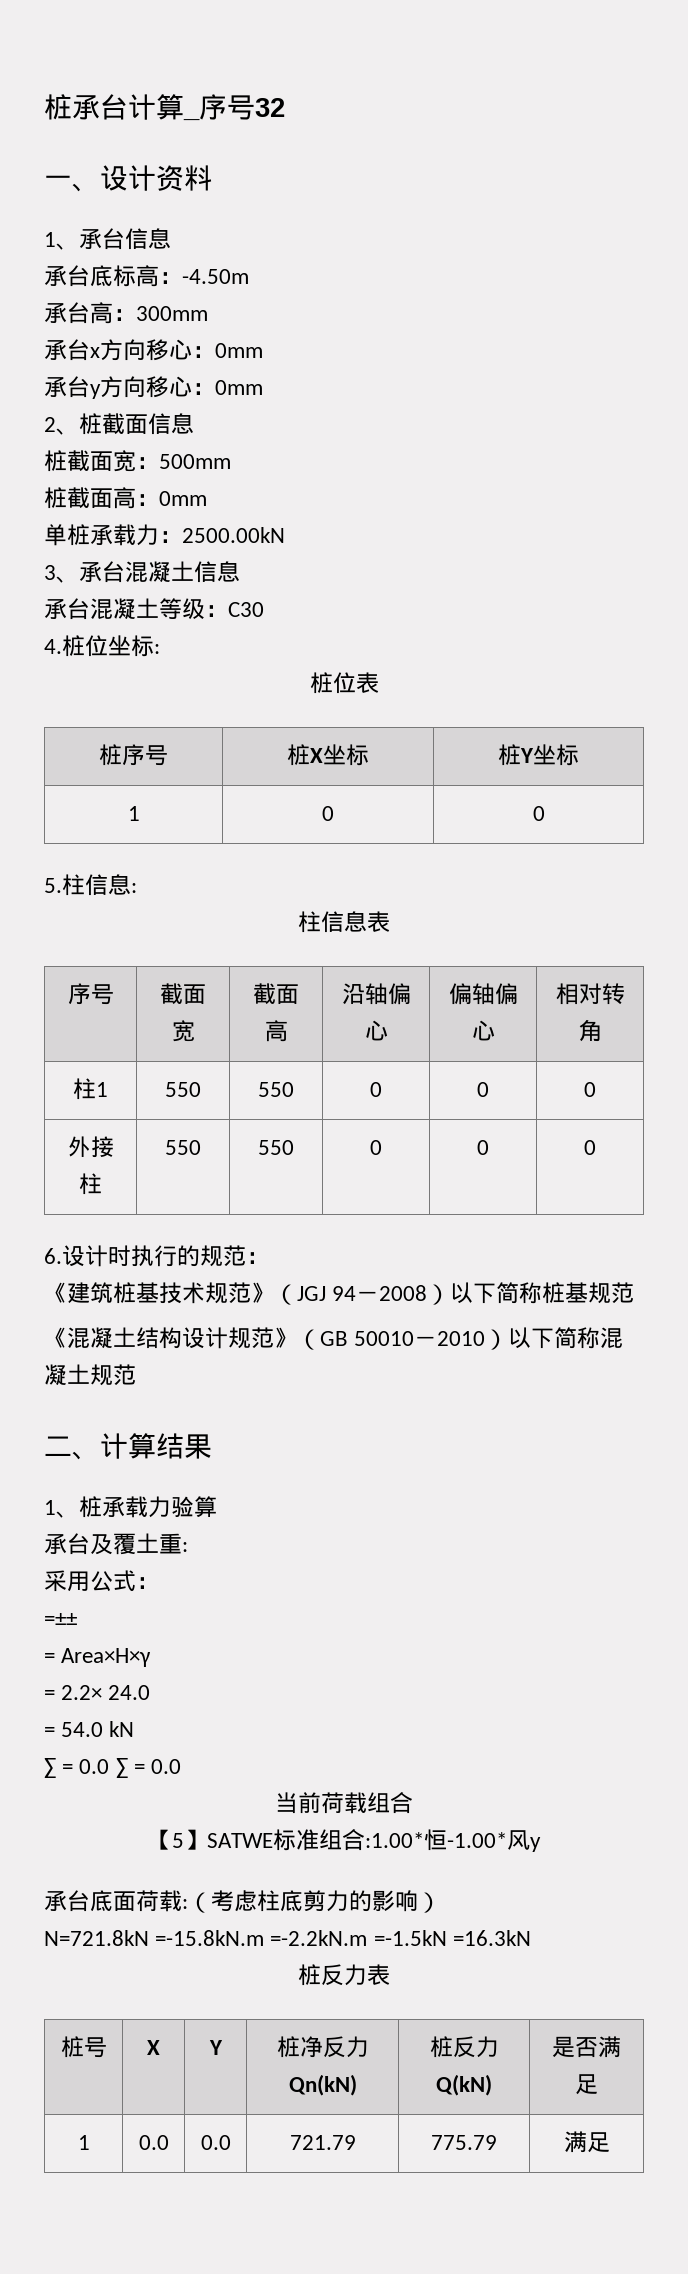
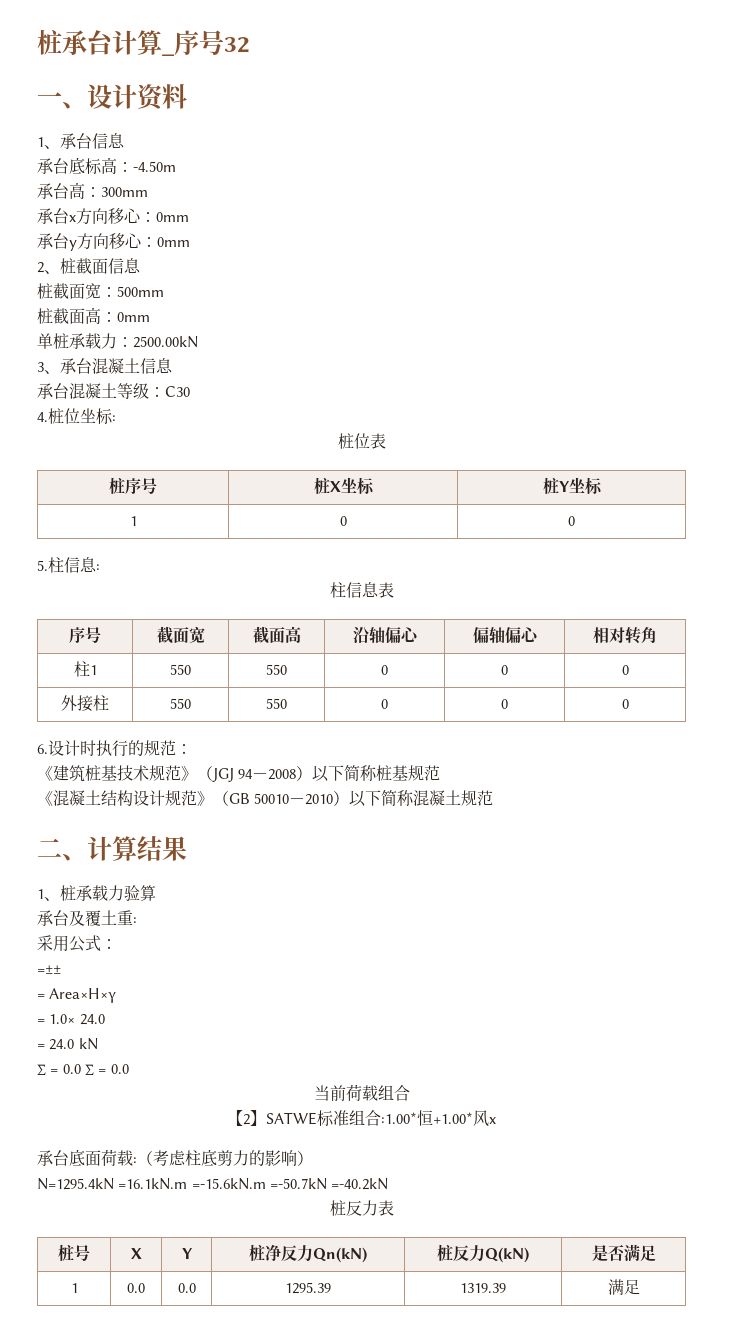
[61,1685,103,1700] 2.2× -> [49,1014,76,1024] 1.0×
[61,1722,104,1737] 54.0 -> [49,1039,75,1050] 24.0
[171,1833,184,1848] 5 -> [243,1114,250,1125] 2
[446,1830,541,1852] -1.00*风y -> [433,1110,496,1127] +1.00*风x
[44,1930,531,1946] N=721.8kN =-15.8kN.m =-2.2kN.m =-1.5kN =16.3kN -> [37,1178,389,1190] N=1295.4kN =16.1kN.m =-15.6kN.m =-50.7kN =-40.2kN
[289,2135,356,2150] [431,2135,497,2150] 721.79 | 775.79 -> [285,1282,331,1294] [460,1283,507,1293] 1295.39 | 1319.39

